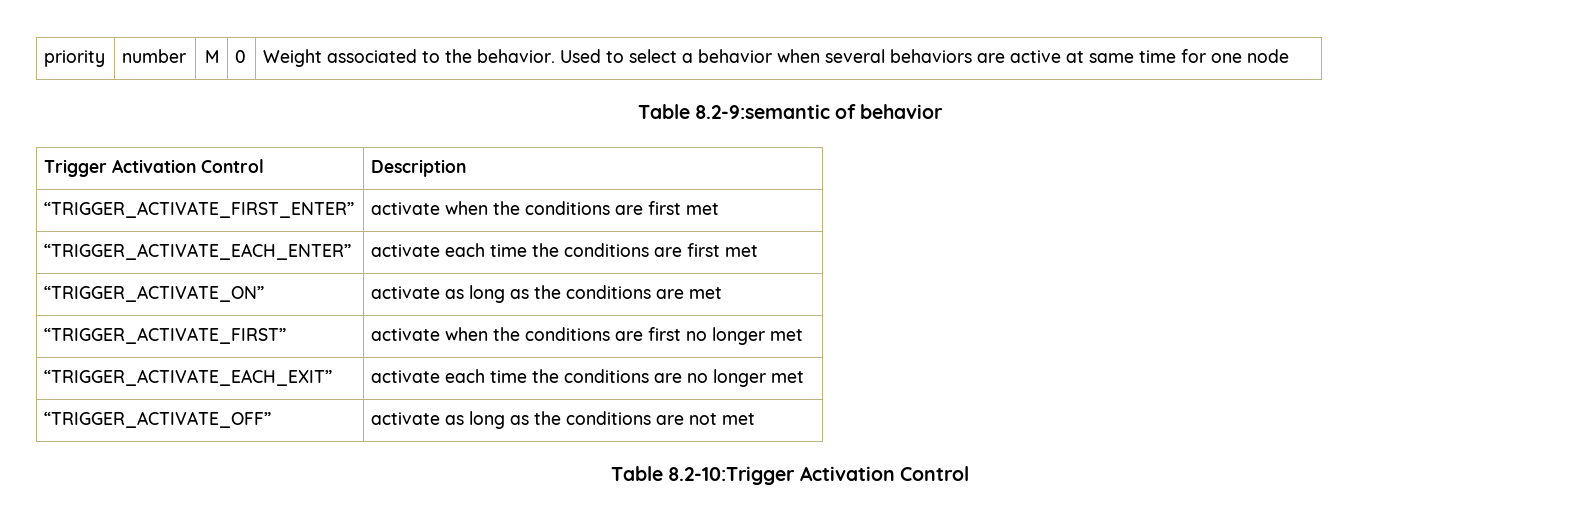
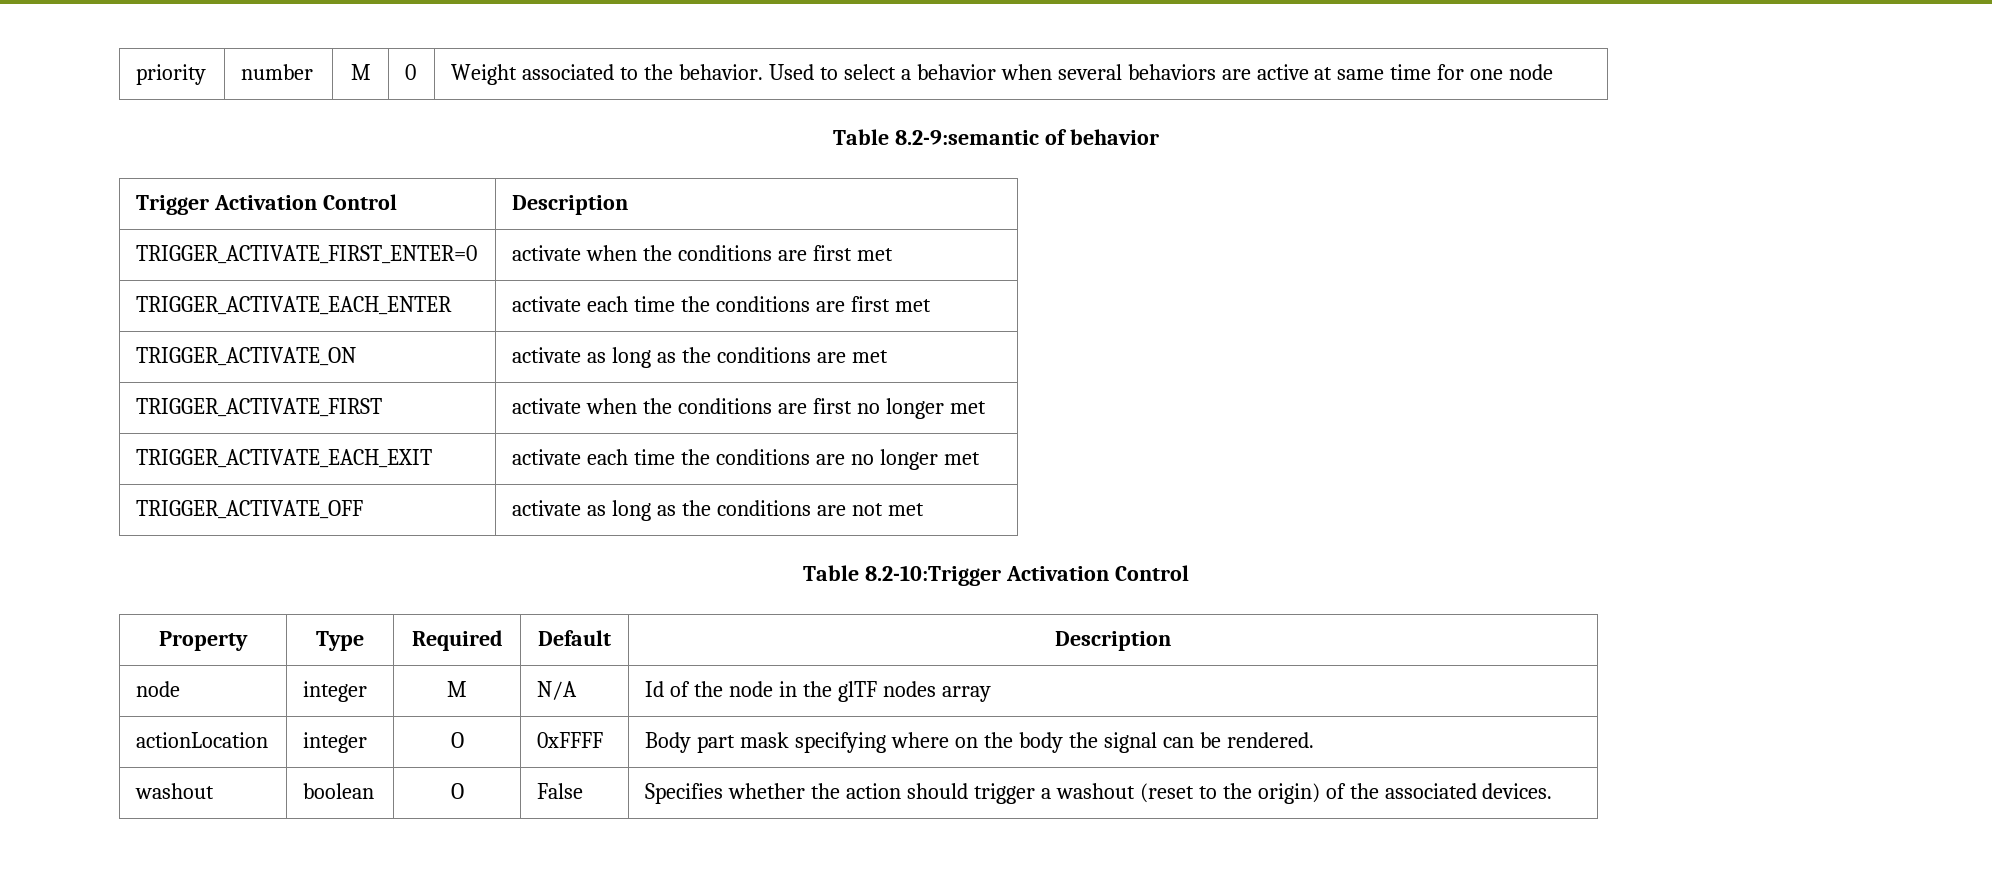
[44,201,355,218] “TRIGGER_ACTIVATE_FIRST_ENTER” -> [136,245,478,264] TRIGGER_ACTIVATE_FIRST_ENTER=0
[44,243,352,260] “TRIGGER_ACTIVATE_EACH_ENTER” -> [136,296,453,315] TRIGGER_ACTIVATE_EACH_ENTER
[44,285,265,302] “TRIGGER_ACTIVATE_ON” -> [136,347,357,366] TRIGGER_ACTIVATE_ON
[44,327,287,344] “TRIGGER_ACTIVATE_FIRST” -> [136,398,383,417] TRIGGER_ACTIVATE_FIRST
[44,369,333,386] “TRIGGER_ACTIVATE_EACH_EXIT” -> [136,449,433,468] TRIGGER_ACTIVATE_EACH_EXIT
[44,411,272,428] “TRIGGER_ACTIVATE_OFF” -> [136,500,364,519] TRIGGER_ACTIVATE_OFF
(969, 473) none -> [159,631,248,651] [316,631,364,651] [411,630,503,651] [538,630,611,646] [1055,631,1171,651] [136,681,181,697] [303,681,368,702] [447,681,467,697] [537,681,578,700] [645,681,991,702] [136,732,269,748] [303,732,368,753] [450,732,464,748] [537,732,604,748] [645,732,1314,753] [135,783,215,799] [303,783,375,799] [450,783,464,799] [537,783,584,799] [645,783,1553,804] // Property | Type | Required | Default | Description // node | integer | M | N/A | Id of the node in the glTF nodes array // actionLocation | integer | O | 0xFFFF | Body part mask specifying where on the body the signal can be rendered. // washout | boolean | O | False | Specifies whether the action should trigger a washout (reset to the origin) of the associated devices.

